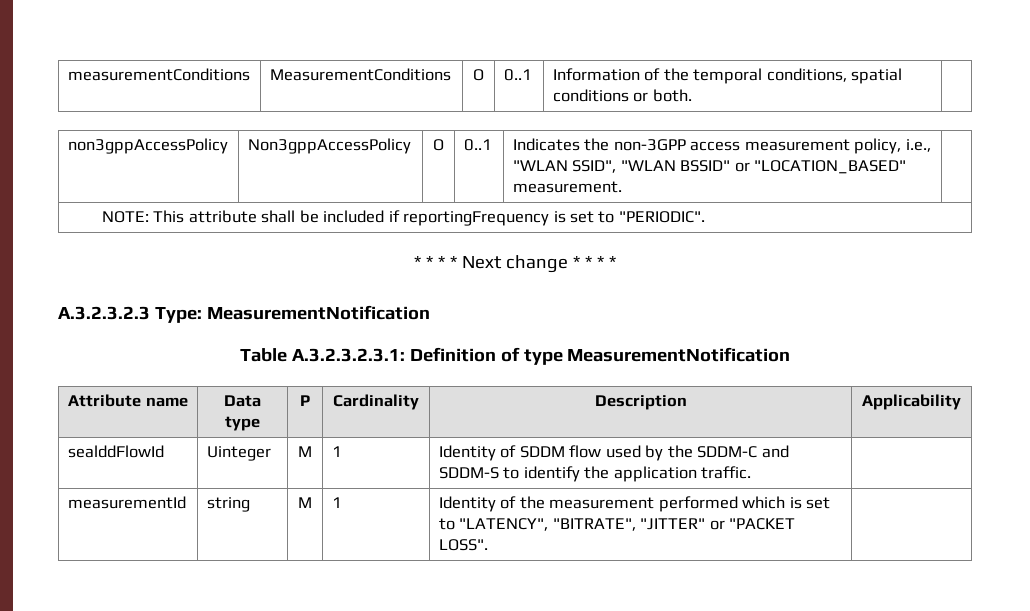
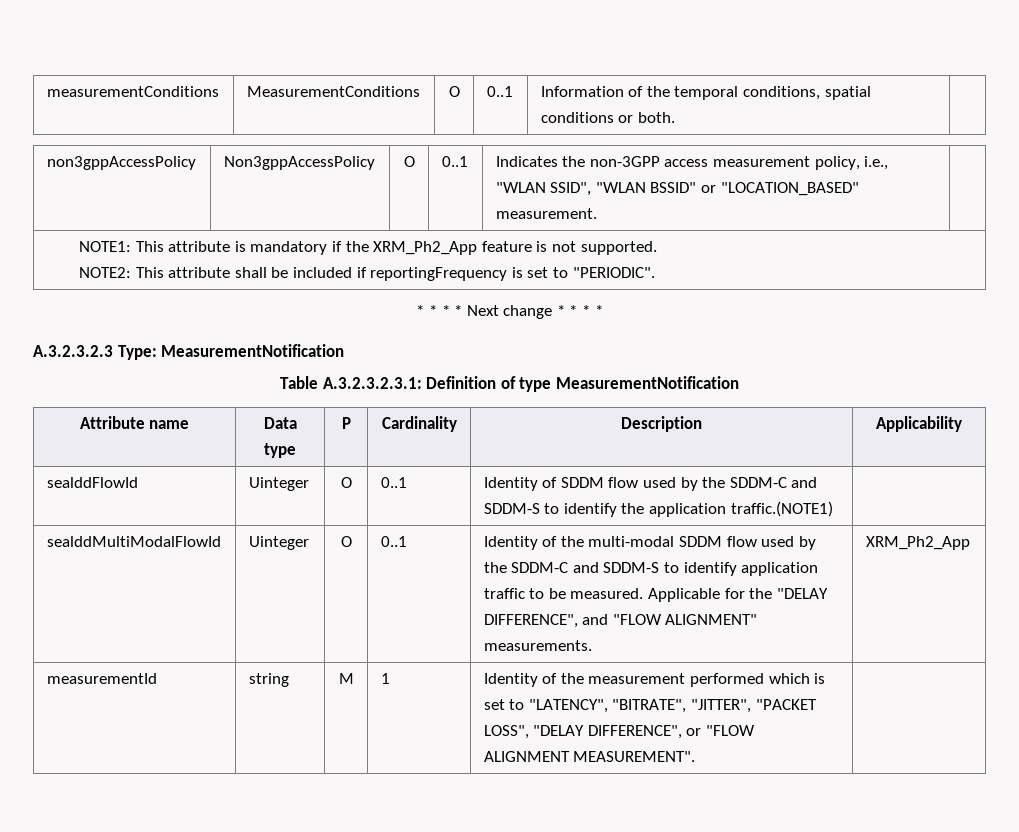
[101,211,149,223] NOTE: -> [79,241,657,255] [79,267,132,278] NOTE1: This attribute is mandatory if the XRM_Ph2_App feature is not supported. // NOTE2:
[298,446,312,457] [331,446,342,457] M | 1 -> [340,477,352,488] [380,477,407,488] O | 0..1
[701,466,752,479] traffic. | -> [730,501,833,517] [46,536,221,547] [248,536,309,550] [340,536,352,547] [380,536,407,547] [483,536,816,550] [483,562,819,576] [483,588,828,602] [483,614,758,628] [483,640,592,651] [865,536,970,550] traffic.(NOTE1) | // sealddMultiModalFlowId | Uinteger | O | 0..1 | Identity of the multi-modal SDDM flow used by the SDDM-C and SDDM-S to identify application traffic to be measured. Applicable for the "DELAY DIFFERENCE", and "FLOW ALIGNMENT" measurements. | XRM_Ph2_App
[640,518,796,530] [438,539,488,551] "JITTER" or "PACKET LOSS". -> [690,699,817,713] [483,725,755,739] [483,751,696,762] "JITTER", "PACKET LOSS", "DELAY DIFFERENCE", or "FLOW ALIGNMENT MEASUREMENT".

